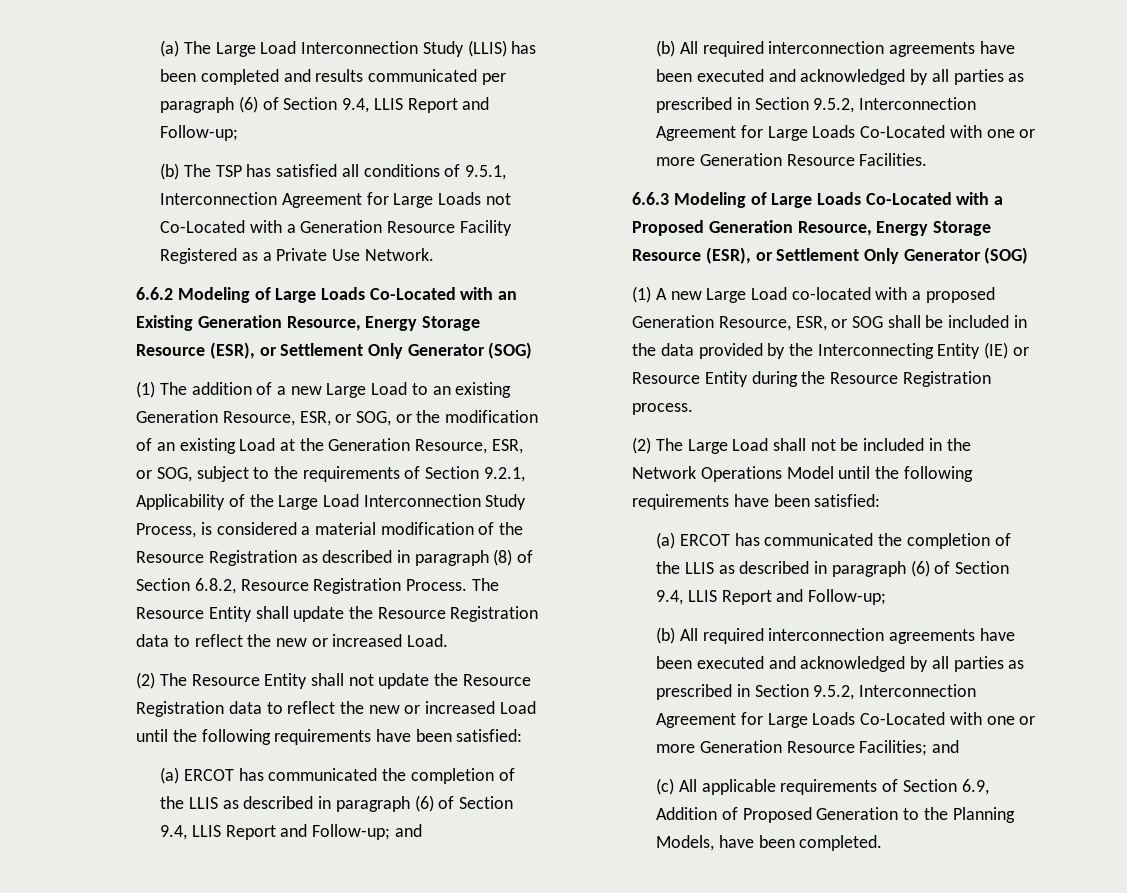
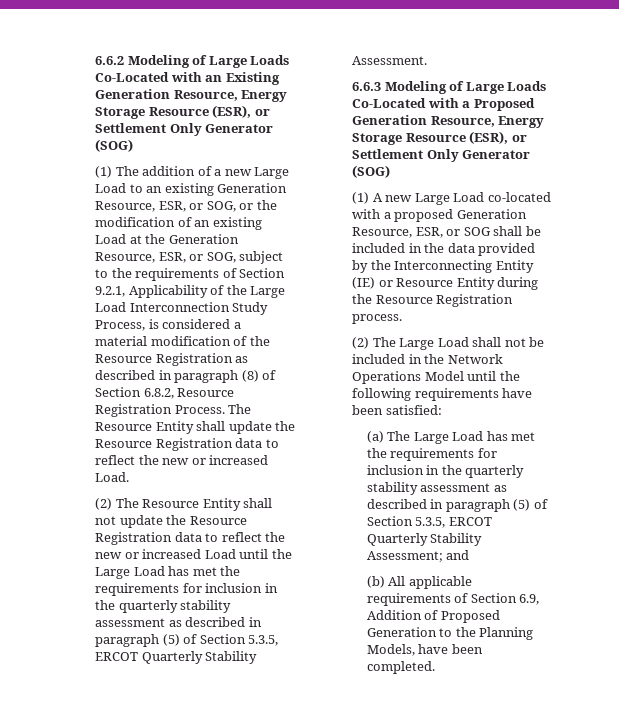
[160,40,537,57] [160,69,506,85] [160,96,490,113] [160,125,239,141] [160,163,507,180] [160,192,511,208] [160,220,512,236] [160,248,434,264] (a) The Large Load Interconnection Study (LLIS) has been completed and results communicated per paragraph (6) of Section 9.4, LLIS Report and Follow-up; // (b) The TSP has satisfied all conditions of 9.5.1, Interconnection Agreement for Large Loads not Co-Located with a Generation Resource Facility Registered as a Private Use Network. // -> (95, 60) none
[201,729,523,745] [160,767,515,784] [160,795,514,812] [160,824,422,840] [656,40,1015,57] [656,69,1025,85] [656,97,977,113] [656,125,1036,141] [656,153,928,166] following requirements have been satisfied: // (a) ERCOT has communicated the completion of the LLIS as described in paragraph (6) of Section 9.4, LLIS Report and Follow-up; and // (b) All required interconnection agreements have been executed and acknowledged by all parties as prescribed in Section 9.5.2, Interconnection Agreement for Large Loads Co-Located with one or more Generation Resource Facilities. -> [95,566,241,579] [95,583,278,596] [95,600,232,613] [95,617,262,627] [95,634,279,647] [95,651,258,664] [352,56,428,65] Large Load has met the requirements for inclusion in the quarterly stability assessment as described in paragraph (5) of Section 5.3.5, ERCOT Quarterly Stability Assessment.
[679,533,1011,549] [656,560,1010,577] [656,589,887,605] [656,627,1015,644] [656,656,1025,672] [656,684,977,700] [656,712,1036,728] [656,740,960,756] [656,778,697,795] ERCOT has communicated the completion of the LLIS as described in paragraph (6) of Section 9.4, LLIS Report and Follow-up; // (b) All required interconnection agreements have been executed and acknowledged by all parties as prescribed in Section 9.5.2, Interconnection Agreement for Large Loads Co-Located with one or more Generation Resource Facilities; and // (c) All -> [387,431,536,444] [366,448,497,461] [366,465,525,478] [366,482,507,495] [366,499,548,512] [366,516,492,528] [366,533,483,546] [366,550,470,562] [366,576,406,588] The Large Load has met the requirements for inclusion in the quarterly stability assessment as described in paragraph (5) of Section 5.3.5, ERCOT Quarterly Stability Assessment; and // (b) All

